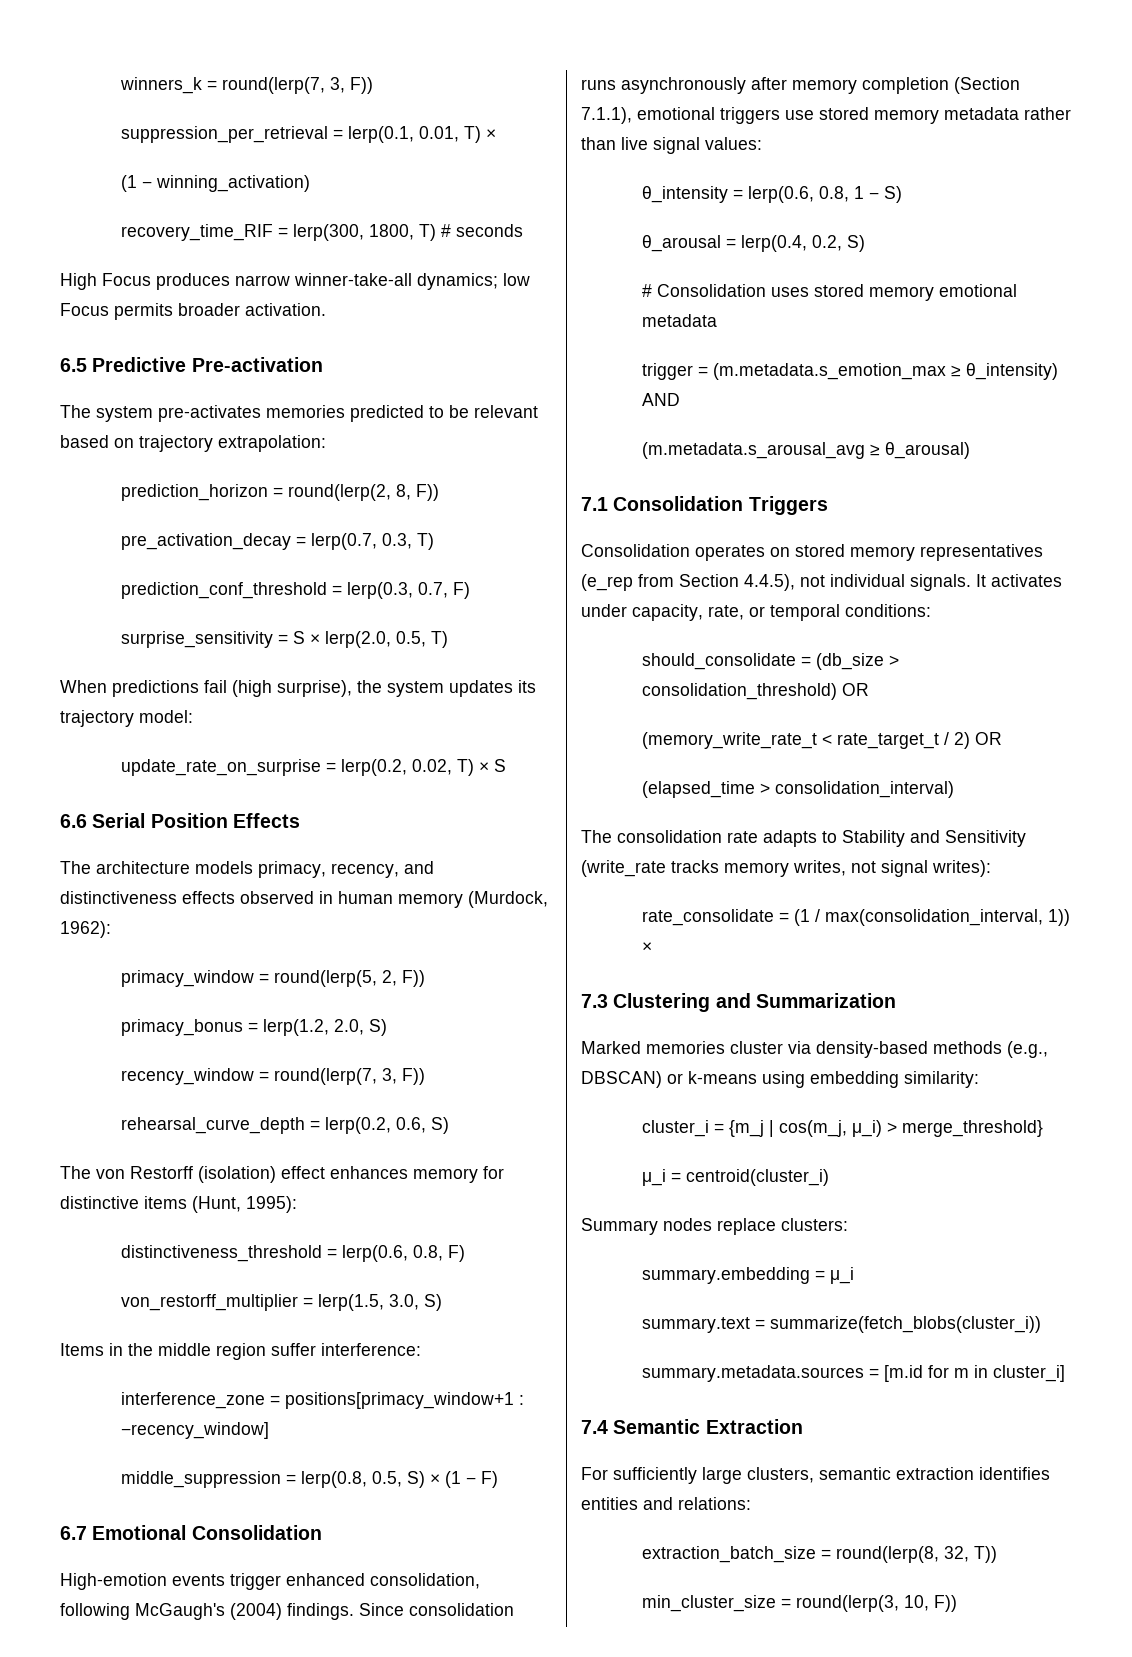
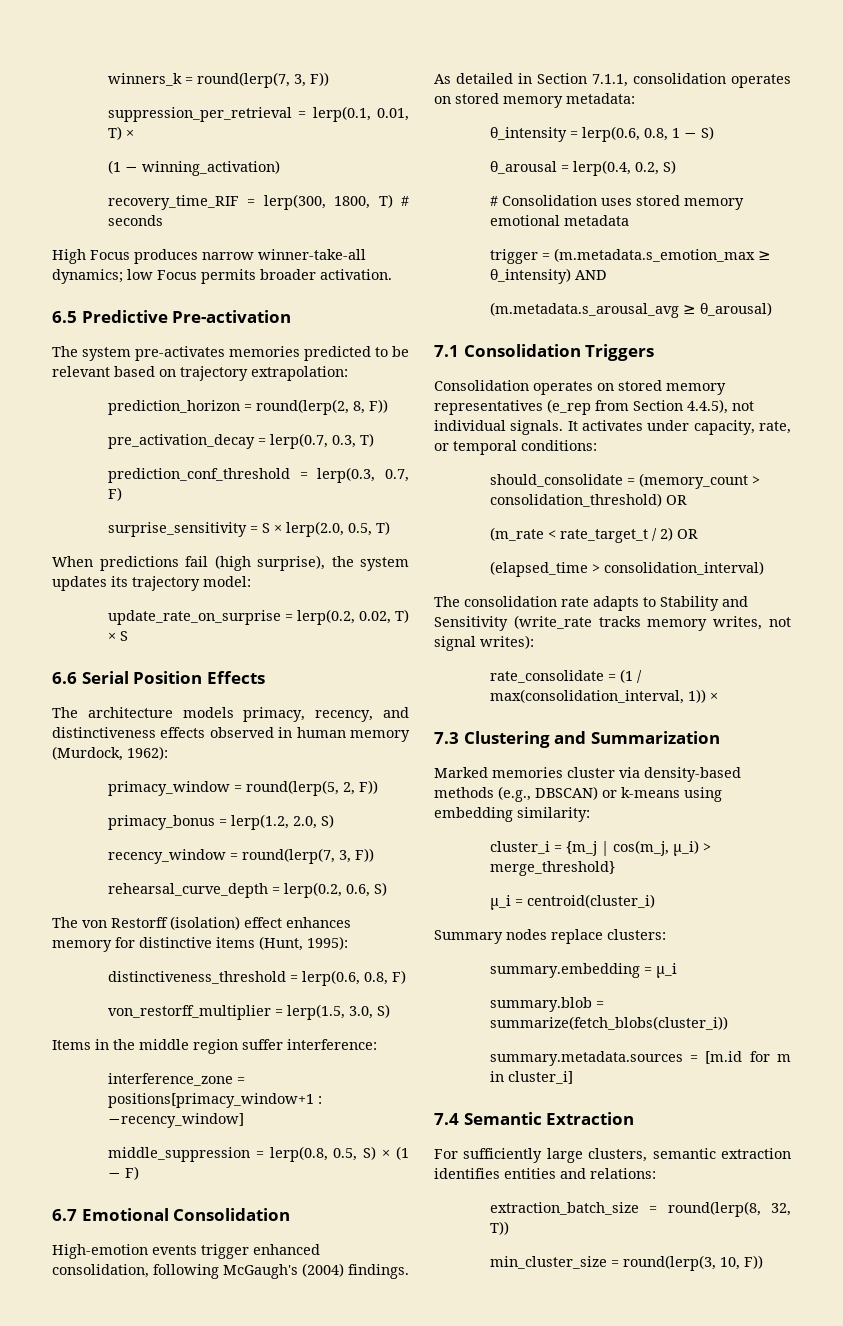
[359,1603,514,1616] [581,77,1020,94] [581,107,1071,124] [581,137,762,154] Since consolidation runs asynchronously after memory completion (Section 7.1.1), emotional triggers use stored memory metadata rather than live signal values: -> [434,73,791,88] [434,93,635,108] As detailed in Section 7.1.1, consolidation operates on stored memory metadata:
[815,653,884,670] (db_size -> [638,473,748,489] (memory_count
[641,732,817,749] (memory_write_rate_t -> [489,527,544,541] (m_rate
[641,1317,750,1333] summary.text -> [489,997,592,1012] summary.blob

